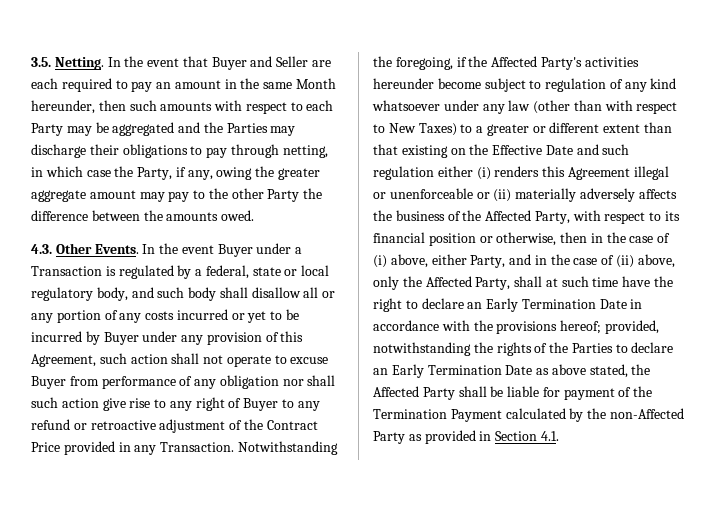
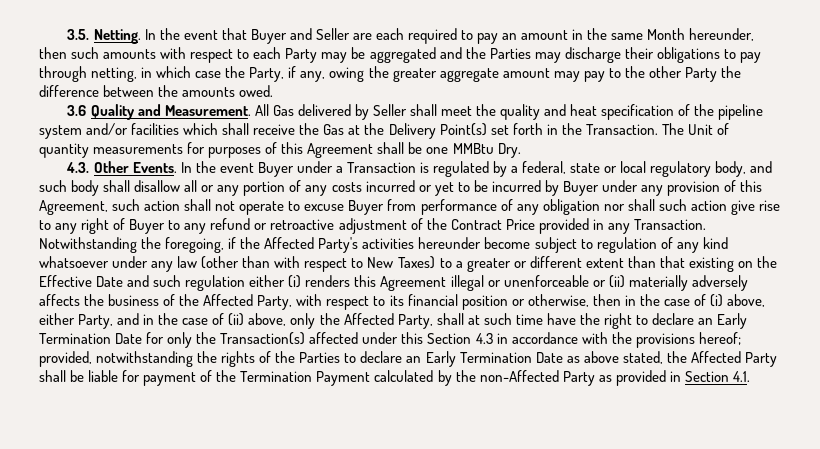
(255, 215) none -> [67,104,764,120] [39,123,729,139] [39,142,521,158] // 3.6 Quality and Measurement. All Gas delivered by Seller shall meet the quality and heat specification of the pipeline system and/or facilities which shall receive the Gas at the Delivery Point(s) set forth in the Transaction. The Unit of quantity measurements for purposes of this Agreement shall be one MMBtu Dry.
(627, 304) none -> [146,332,493,348] for only the Transaction(s) affected under this Section 4.3

